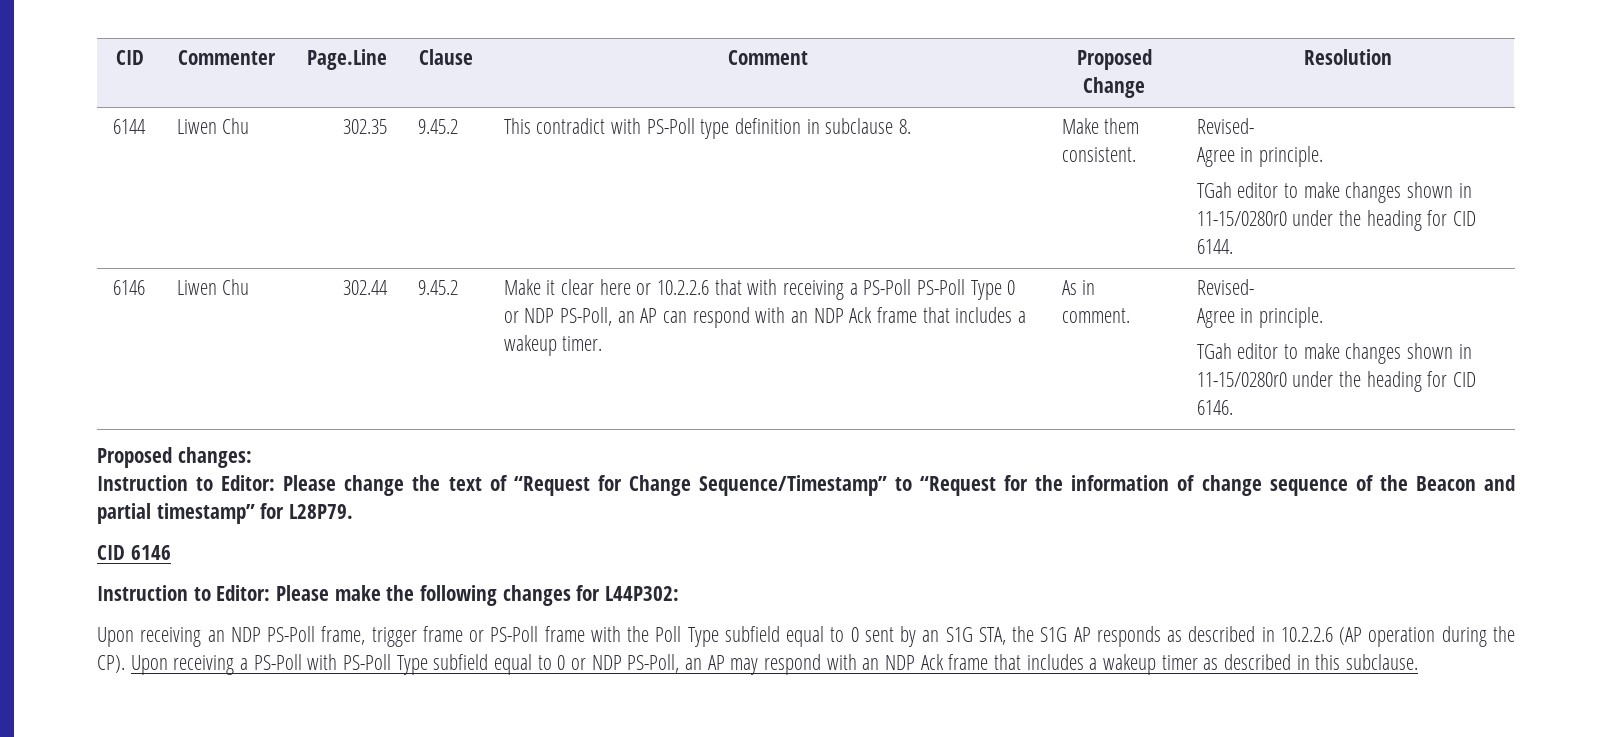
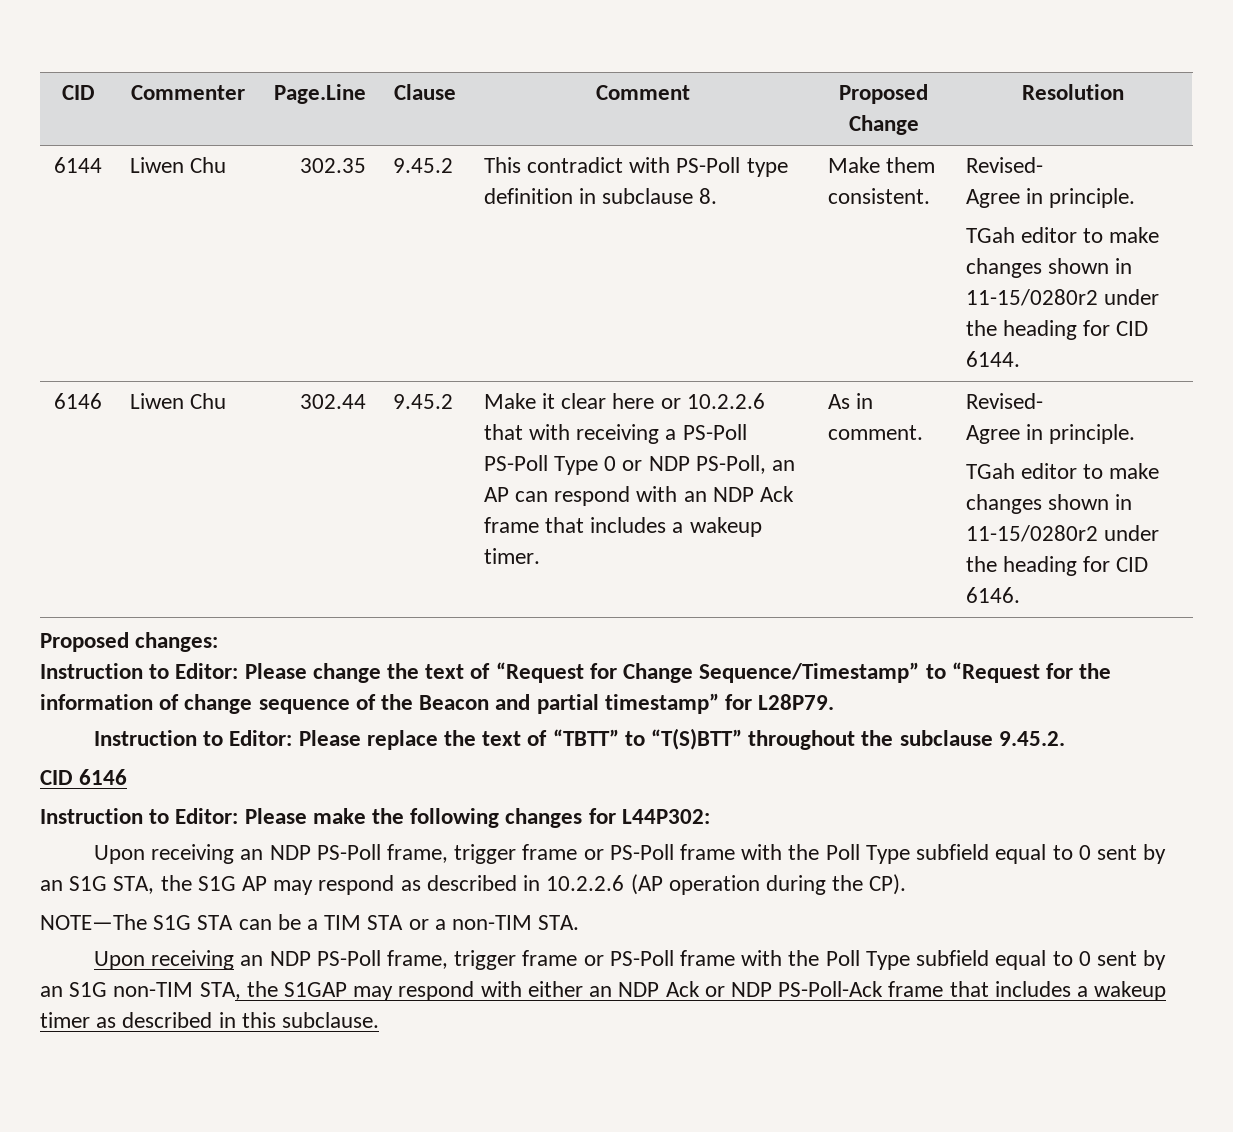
[1196,211,1287,226] 11-15/0280r0 -> [965,289,1098,306] 11-15/0280r2
[1196,372,1287,387] 11-15/0280r0 -> [965,525,1098,542] 11-15/0280r2
(354, 511) none -> [93,728,1065,750] // Instruction to Editor: Please replace the text of “TBTT” to “T(S)BTT” throughout the subclause 9.45.2.
[1096,626,1161,647] responds -> [273,875,395,895] may respond
[130,654,725,675] Upon receiving a PS-Poll with PS-Poll Type subfield equal to 0 or NDP PS-Poll, an AP -> [40,914,580,930] [93,950,1167,970] [40,981,348,1000] // NOTE—The S1G STA can be a TIM STA or a non-TIM STA. // Upon receiving an NDP PS-Poll frame, trigger frame or PS-Poll frame with the Poll Type subfield equal to 0 sent by an S1G non-TIM STA, the S1GAP
[862,654,944,670] an NDP Ack -> [527,981,884,997] either an NDP Ack or NDP PS-Poll-Ack

